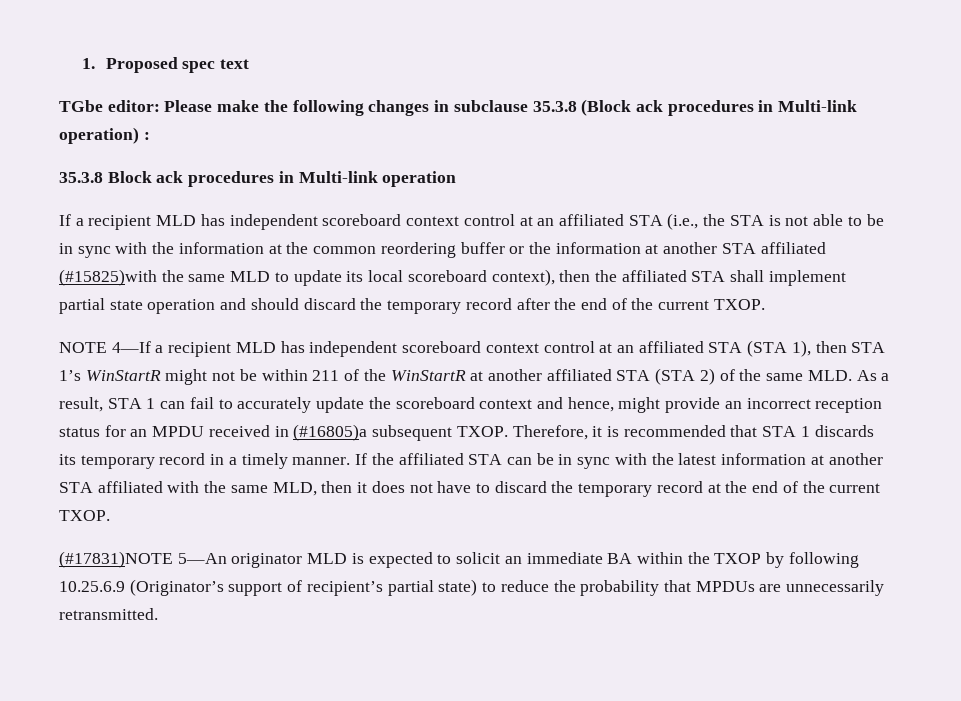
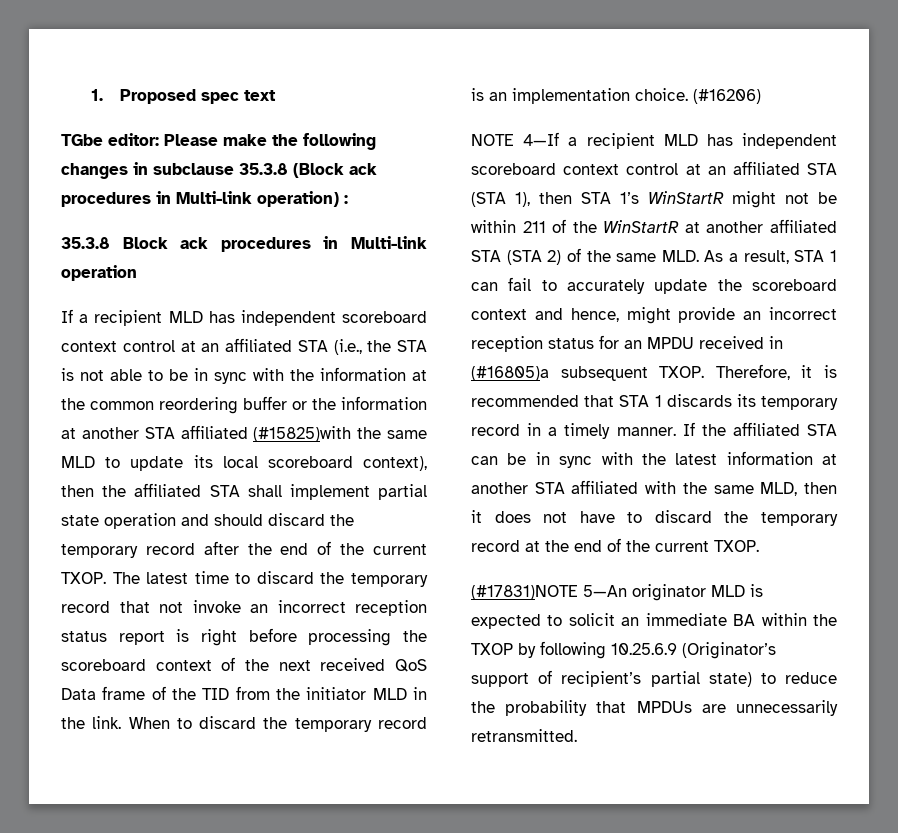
(765, 304) none -> [112,571,428,587] [61,600,427,616] [61,628,427,646] [61,657,427,672] [61,686,427,700] [61,716,427,732] [471,88,761,104] The latest time to discard the temporary record that not invoke an incorrect reception status report is right before processing the scoreboard context of the next received QoS Data frame of the TID from the initiator MLD in the link. When to discard the temporary record is an implementation choice. (#16206)

